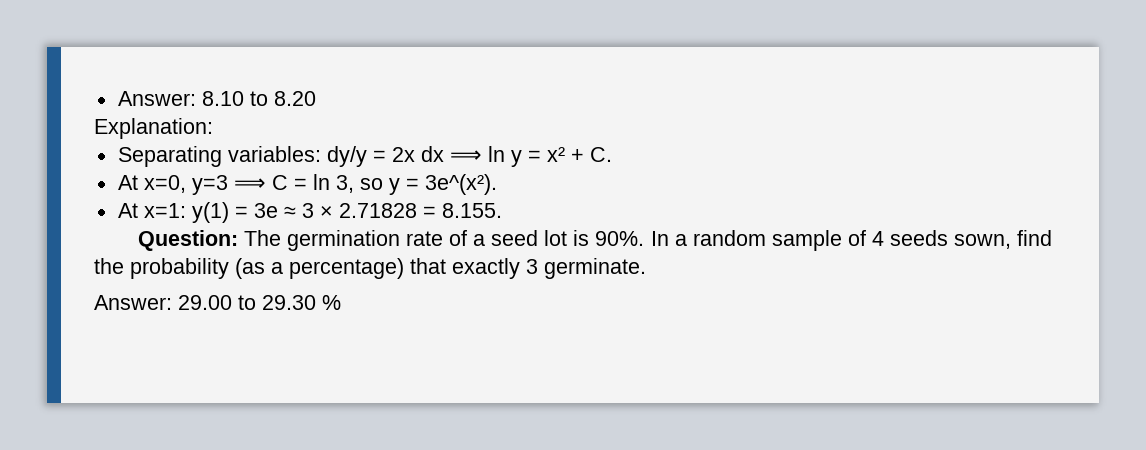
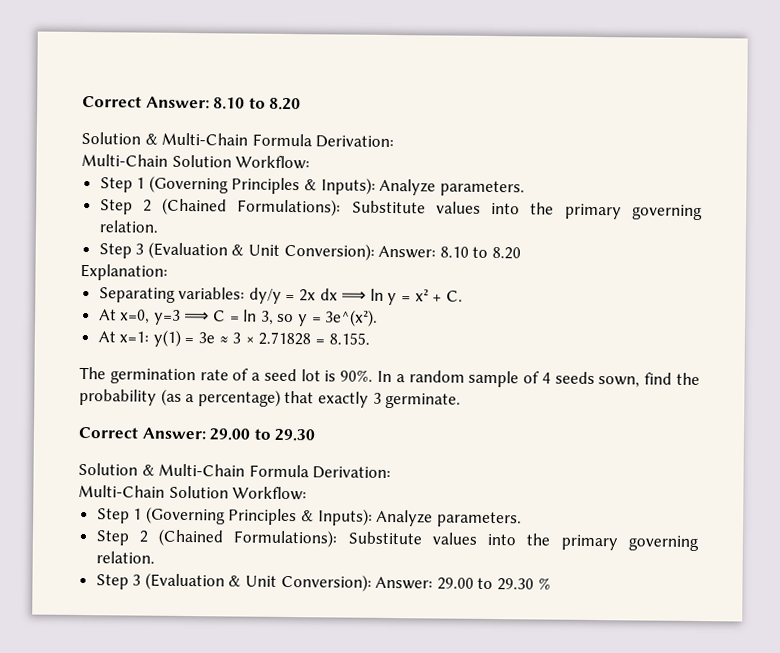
(117, 98) none -> [82,95,302,111] [81,131,395,149] [81,153,311,170] [99,175,525,197] [99,197,703,221] [98,220,159,233] [98,241,375,261] Correct Answer: 8.10 to 8.20 // Solution & Multi-Chain Formula Derivation: // Multi-Chain Solution Workflow: // Step 1 (Governing Principles & Inputs): Analyze parameters. // Step 2 (Chained Formulations): Substitute values into the primary governing relation. // Step 3 (Evaluation & Unit Conversion):
[137,230,238,251] Question: -> (370, 338) none
(646, 268) none -> [78,426,316,442] [78,462,392,480] [78,484,308,501] [96,506,522,528] [95,528,699,552] [95,551,155,564] [95,572,372,592] Correct Answer: 29.00 to 29.30 // Solution & Multi-Chain Formula Derivation: // Multi-Chain Solution Workflow: // Step 1 (Governing Principles & Inputs): Analyze parameters. // Step 2 (Chained Formulations): Substitute values into the primary governing relation. // Step 3 (Evaluation & Unit Conversion):

